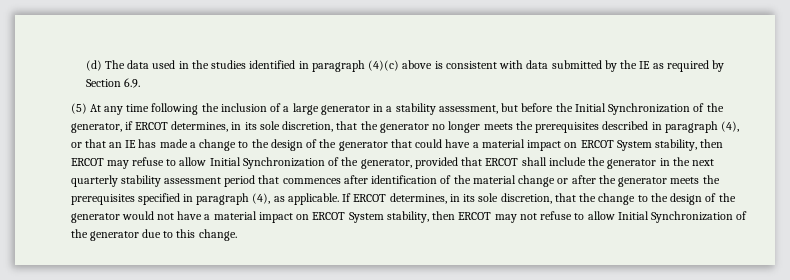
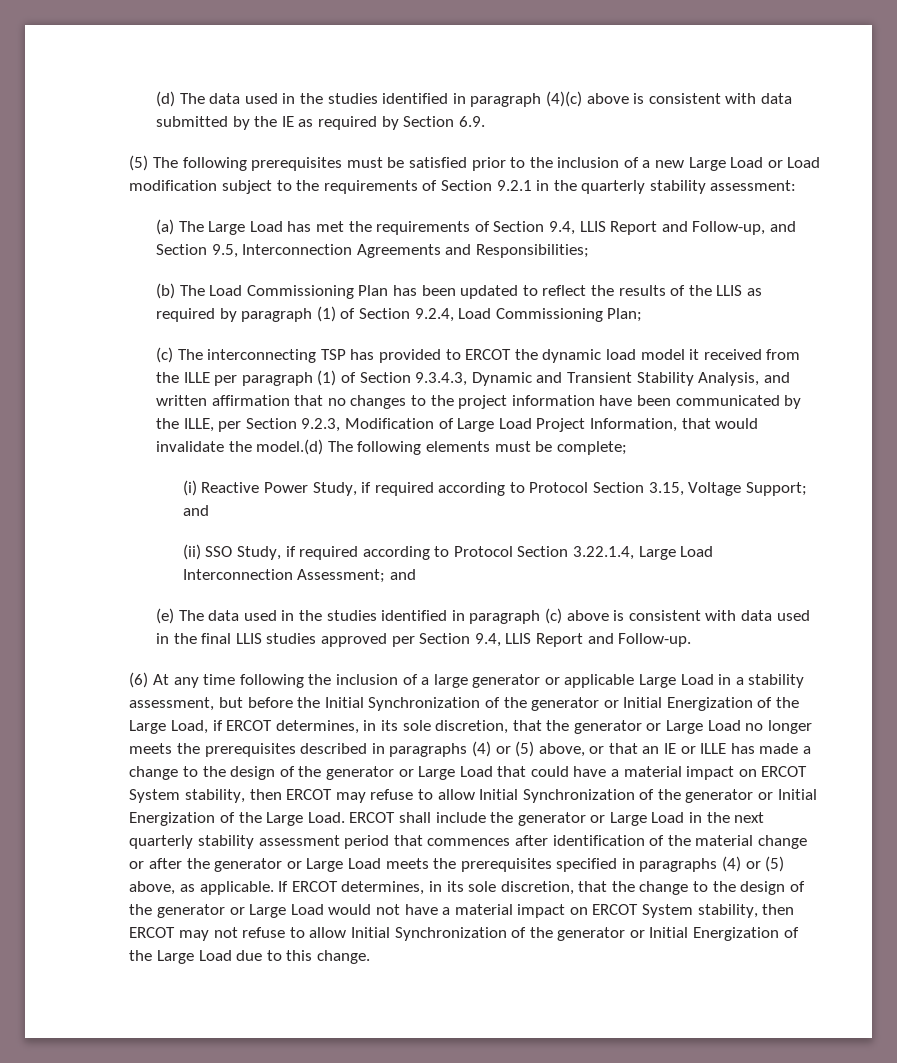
(87, 108) none -> [152,157,821,171] [129,180,797,194] [156,219,796,235] [156,244,590,258] [156,283,762,299] [156,306,643,322] [156,347,801,363] [156,370,790,386] [156,395,802,409] [156,418,759,432] [156,439,627,455] [182,480,807,496] [182,505,209,516] [182,544,714,560] [182,569,416,583] [156,608,810,624] [156,633,692,647] [129,672,149,688] The following prerequisites must be satisfied prior to the inclusion of a new Large Load or Load modification subject to the requirements of Section 9.2.1 in the quarterly stability assessment: // (a) The Large Load has met the requirements of Section 9.4, LLIS Report and Follow-up, and Section 9.5, Interconnection Agreements and Responsibilities; // (b) The Load Commissioning Plan has been updated to reflect the results of the LLIS as required by paragraph (1) of Section 9.2.4, Load Commissioning Plan; // (c) The interconnecting TSP has provided to ERCOT the dynamic load model it received from the ILLE per paragraph (1) of Section 9.3.4.3, Dynamic and Transient Stability Analysis, and written affirmation that no changes to the project information have been communicated by the ILLE, per Section 9.2.3, Modification of Large Load Project Information, that would invalidate the model.(d) The following elements must be complete; // (i) Reactive Power Study, if required according to Protocol Section 3.15, Voltage Support; and // (ii) SSO Study, if required according to Protocol Section 3.22.1.4, Large Load Interconnection Assessment; and // (e) The data used in the studies identified in paragraph (c) above is consistent with data used in the final LLIS studies approved per Section 9.4, LLIS Report and Follow-up. // (6)
(370, 110) none -> [544,674,714,688] or applicable Large Load
[70,123,122,133] generator, -> [531,697,800,711] [129,720,208,734] generator or Initial Energization of the Large Load,
(429, 128) none -> [646,720,741,734] or Large Load
[664,121,740,133] paragraph (4), -> [389,741,585,757] paragraphs (4) or (5) above,
(137, 144) none -> [680,743,727,754] or ILLE
(388, 146) none -> [398,766,493,780] or Large Load
[360,157,483,169] generator, provided that -> [685,789,817,803] [129,812,345,826] generator or Initial Energization of the Large Load.
(657, 164) none -> [590,812,685,826] or Large Load
(668, 182) none -> [286,858,381,872] or Large Load
[196,193,271,205] paragraph (4), -> [639,856,785,872] [129,881,176,895] paragraphs (4) or (5) above,
(120, 218) none -> [229,904,324,918] or Large Load
(139, 236) none -> [629,927,799,941] [129,950,232,964] or Initial Energization of the Large Load

